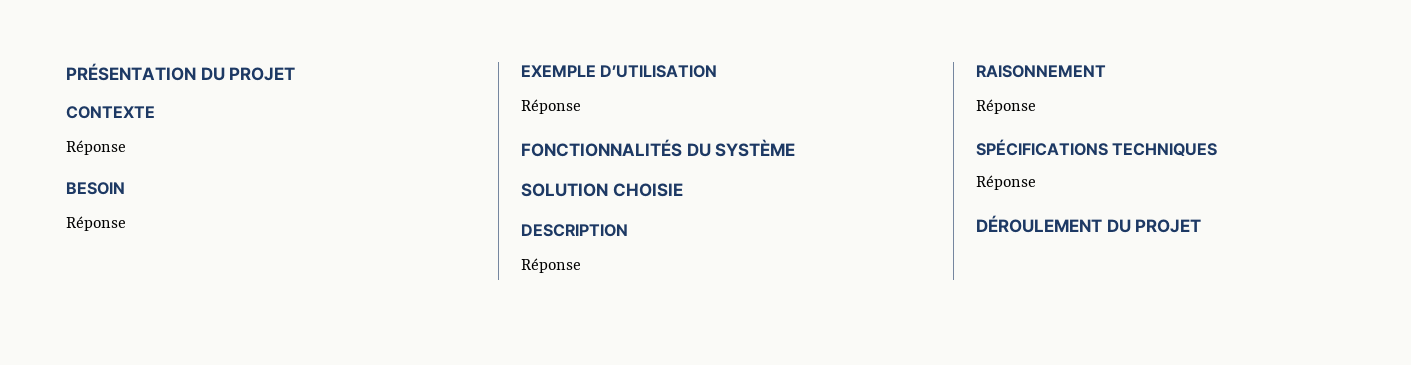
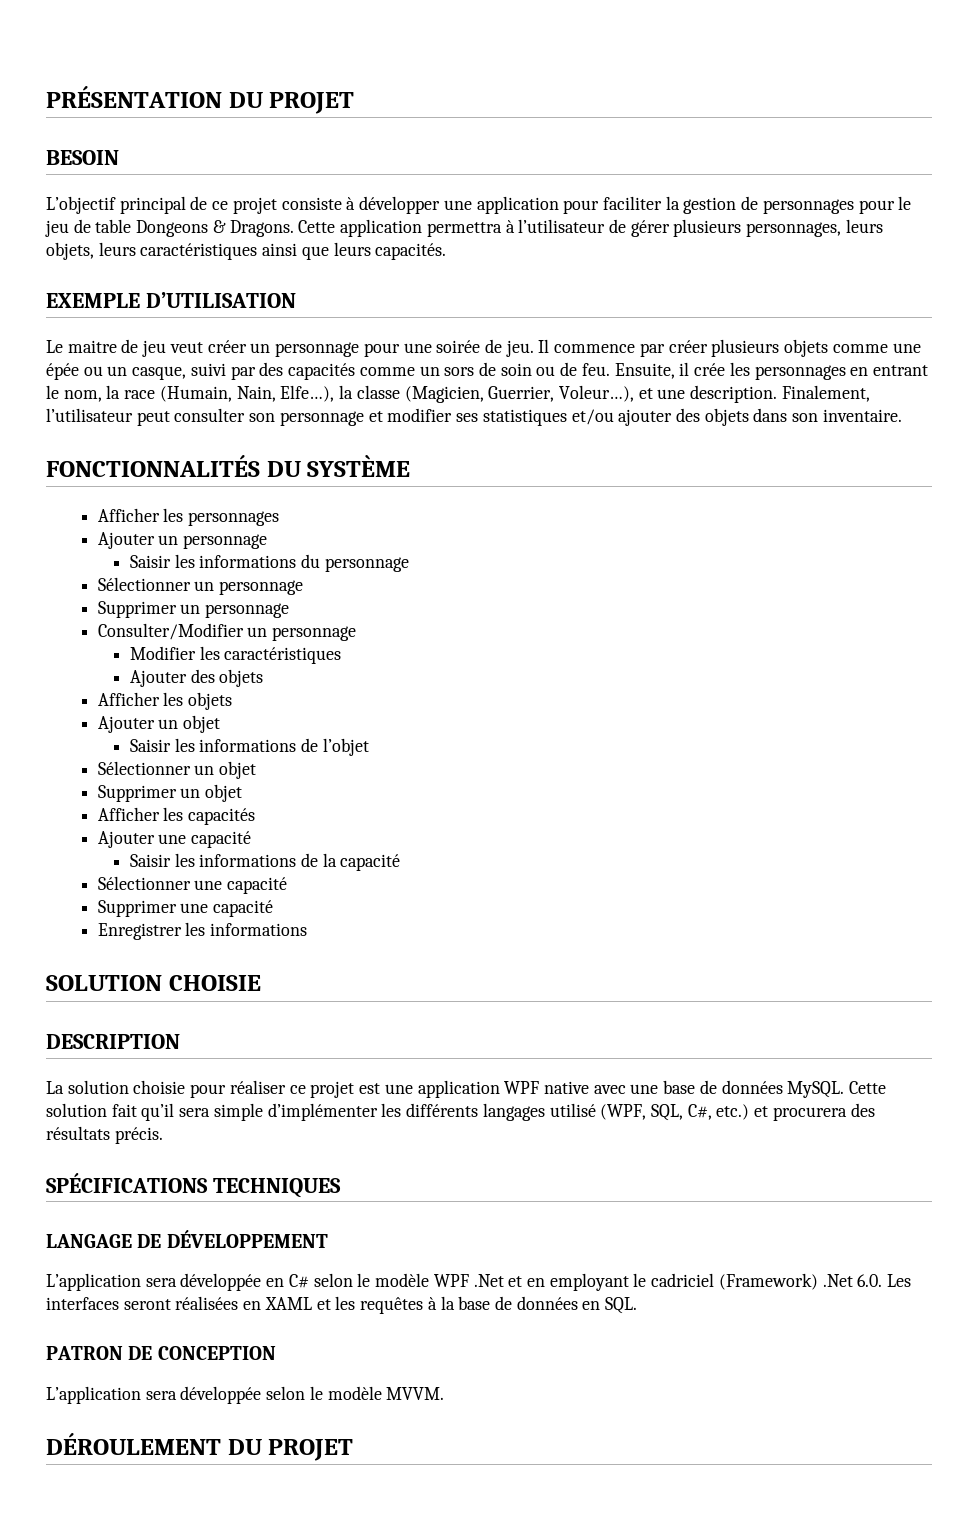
[66,106,155,119] [66,140,126,155] // CONTEXTE // Réponse -> (355, 103) none
[66,216,126,231] [521,65,718,78] [521,99,581,114] [521,139,796,157] [521,183,683,197] [521,224,628,237] [521,258,581,273] [976,65,1106,78] [976,99,1036,114] [976,139,1218,156] [976,175,1036,190] Réponse // EXEMPLE D’UTILISATION // Réponse // FONCTIONNALITÉS DU SYSTÈME // SOLUTION CHOISIE // DESCRIPTION // Réponse // RAISONNEMENT // Réponse // SPÉCIFICATIONS TECHNIQUES // Réponse -> [46,196,912,214] [45,219,883,237] [46,242,447,260] [46,292,296,308] [46,339,921,357] [46,362,928,380] [46,385,870,403] [46,408,902,426] [46,455,411,477] [97,508,279,526] [97,532,267,549] [129,554,409,572] [97,577,303,595] [97,601,289,618] [97,623,356,641] [129,646,342,664] [129,669,264,687] [97,692,232,710] [97,715,220,733] [129,738,369,756] [97,761,256,779] [97,784,242,802] [97,807,255,825] [97,831,251,848] [129,853,401,871] [97,876,287,894] [97,900,273,917] [97,922,307,940] [46,975,261,991] [46,1034,180,1049] [46,1080,887,1098] [46,1103,875,1121] [46,1126,163,1144] [46,1173,341,1198] [46,1230,328,1248] [46,1273,912,1291] [46,1296,638,1314] [46,1346,276,1360] [46,1386,445,1404] L’objectif principal de ce projet consiste à développer une application pour faciliter la gestion de personnages pour le jeu de table Dongeons & Dragons. Cette application permettra à l’utilisateur de gérer plusieurs personnages, leurs objets, leurs caractéristiques ainsi que leurs capacités. // EXEMPLE D’UTILISATION // Le maitre de jeu veut créer un personnage pour une soirée de jeu. Il commence par créer plusieurs objets comme une épée ou un casque, suivi par des capacités comme un sors de soin ou de feu. Ensuite, il crée les personnages en entrant le nom, la race (Humain, Nain, Elfe…), la classe (Magicien, Guerrier, Voleur…), et une description. Finalement, l’utilisateur peut consulter son personnage et modifier ses statistiques et/ou ajouter des objets dans son inventaire. // FONCTIONNALITÉS DU SYSTÈME // Afficher les personnages // Ajouter un personnage // Saisir les informations du personnage // Sélectionner un personnage // Supprimer un personnage // Consulter/Modifier un personnage // Modifier les caractéristiques // Ajouter des objets // Afficher les objets // Ajouter un objet // Saisir les informations de l’objet // Sélectionner un objet // Supprimer un objet // Afficher les capacités // Ajouter une capacité // Saisir les informations de la capacité // Sélectionner une capacité // Supprimer une capacité // Enregistrer les informations // SOLUTION CHOISIE // DESCRIPTION // La solution choisie pour réaliser ce projet est une application WPF native avec une base de données MySQL. Cette solution fait qu’il sera simple d’implémenter les différents langages utilisé (WPF, SQL, C#, etc.) et procurera des résultats précis. // SPÉCIFICATIONS TECHNIQUES // LANGAGE DE DÉVELOPPEMENT // L’application sera développée en C# selon le modèle WPF .Net et en employant le cadriciel (Framework) .Net 6.0. Les interfaces seront réalisées en XAML et les requêtes à la base de données en SQL. // PATRON DE CONCEPTION // L’application sera développée selon le modèle MVVM.

